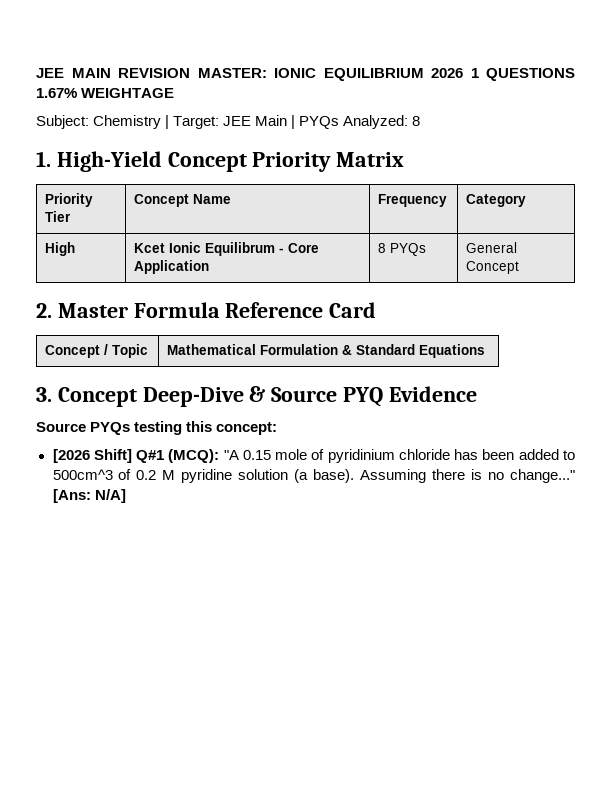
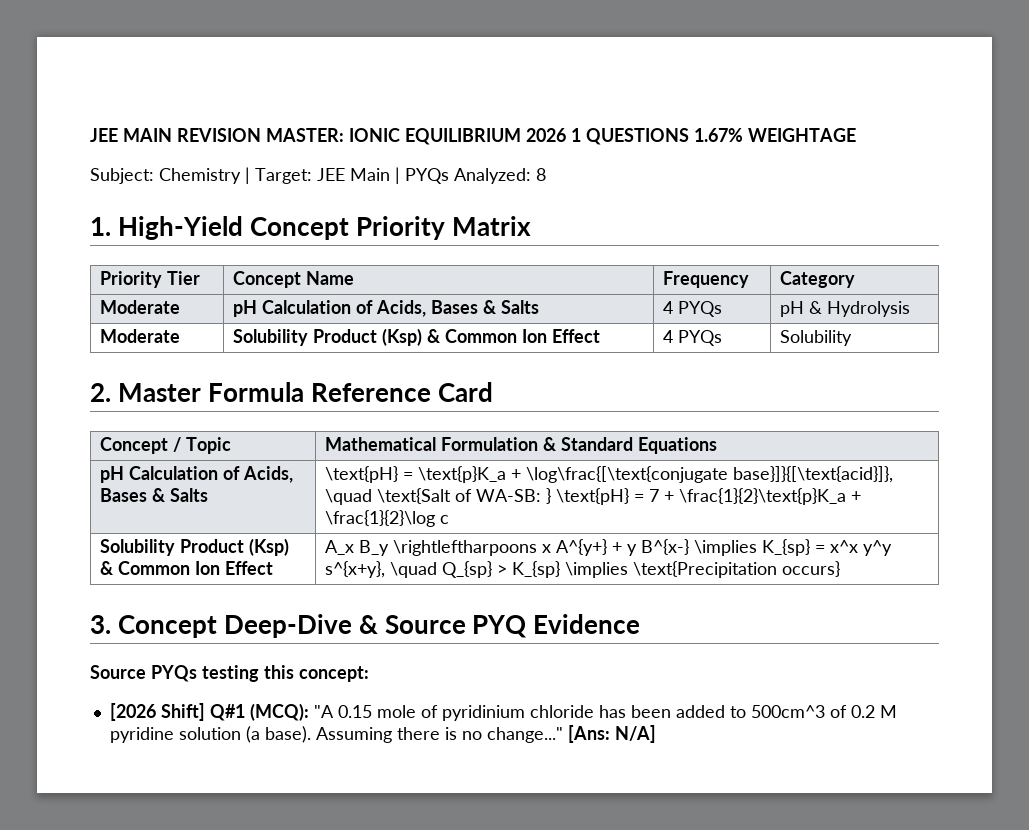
[44,242,75,256] [133,242,319,256] [133,260,209,274] [377,243,426,256] [465,242,517,253] [465,261,519,274] High | Kcet Ionic Equilibrum - Core Application | 8 PYQs | General Concept -> [100,300,181,314] [233,300,540,317] [663,301,723,317] [780,301,911,317] [100,329,181,343] [233,328,601,346] [663,330,723,346] [780,330,853,346] Moderate | pH Calculation of Acids, Bases & Salts | 4 PYQs | pH & Hydrolysis // Moderate | Solubility Product (Ksp) & Common Ion Effect | 4 PYQs | Solubility
(485, 351) none -> [100,466,294,483] [100,488,209,502] [325,466,894,483] [325,488,862,505] [325,510,450,527] [100,538,290,556] [100,561,274,575] [325,539,893,556] [325,561,841,578] // pH Calculation of Acids, Bases & Salts | \text{pH} = \text{p}K_a + \log\frac{[\text{conjugate base}]}{[\text{acid}]}, \quad \text{Salt of WA-SB: } \text{pH} = 7 + \frac{1}{2}\text{p}K_a + \frac{1}{2}\log c // Solubility Product (Ksp) & Common Ion Effect | A_x B_y \rightleftharpoons x A^{y+} + y B^{x-} \implies K_{sp} = x^x y^y s^{x+y}, \quad Q_{sp} > K_{sp} \implies \text{Precipitation occurs}

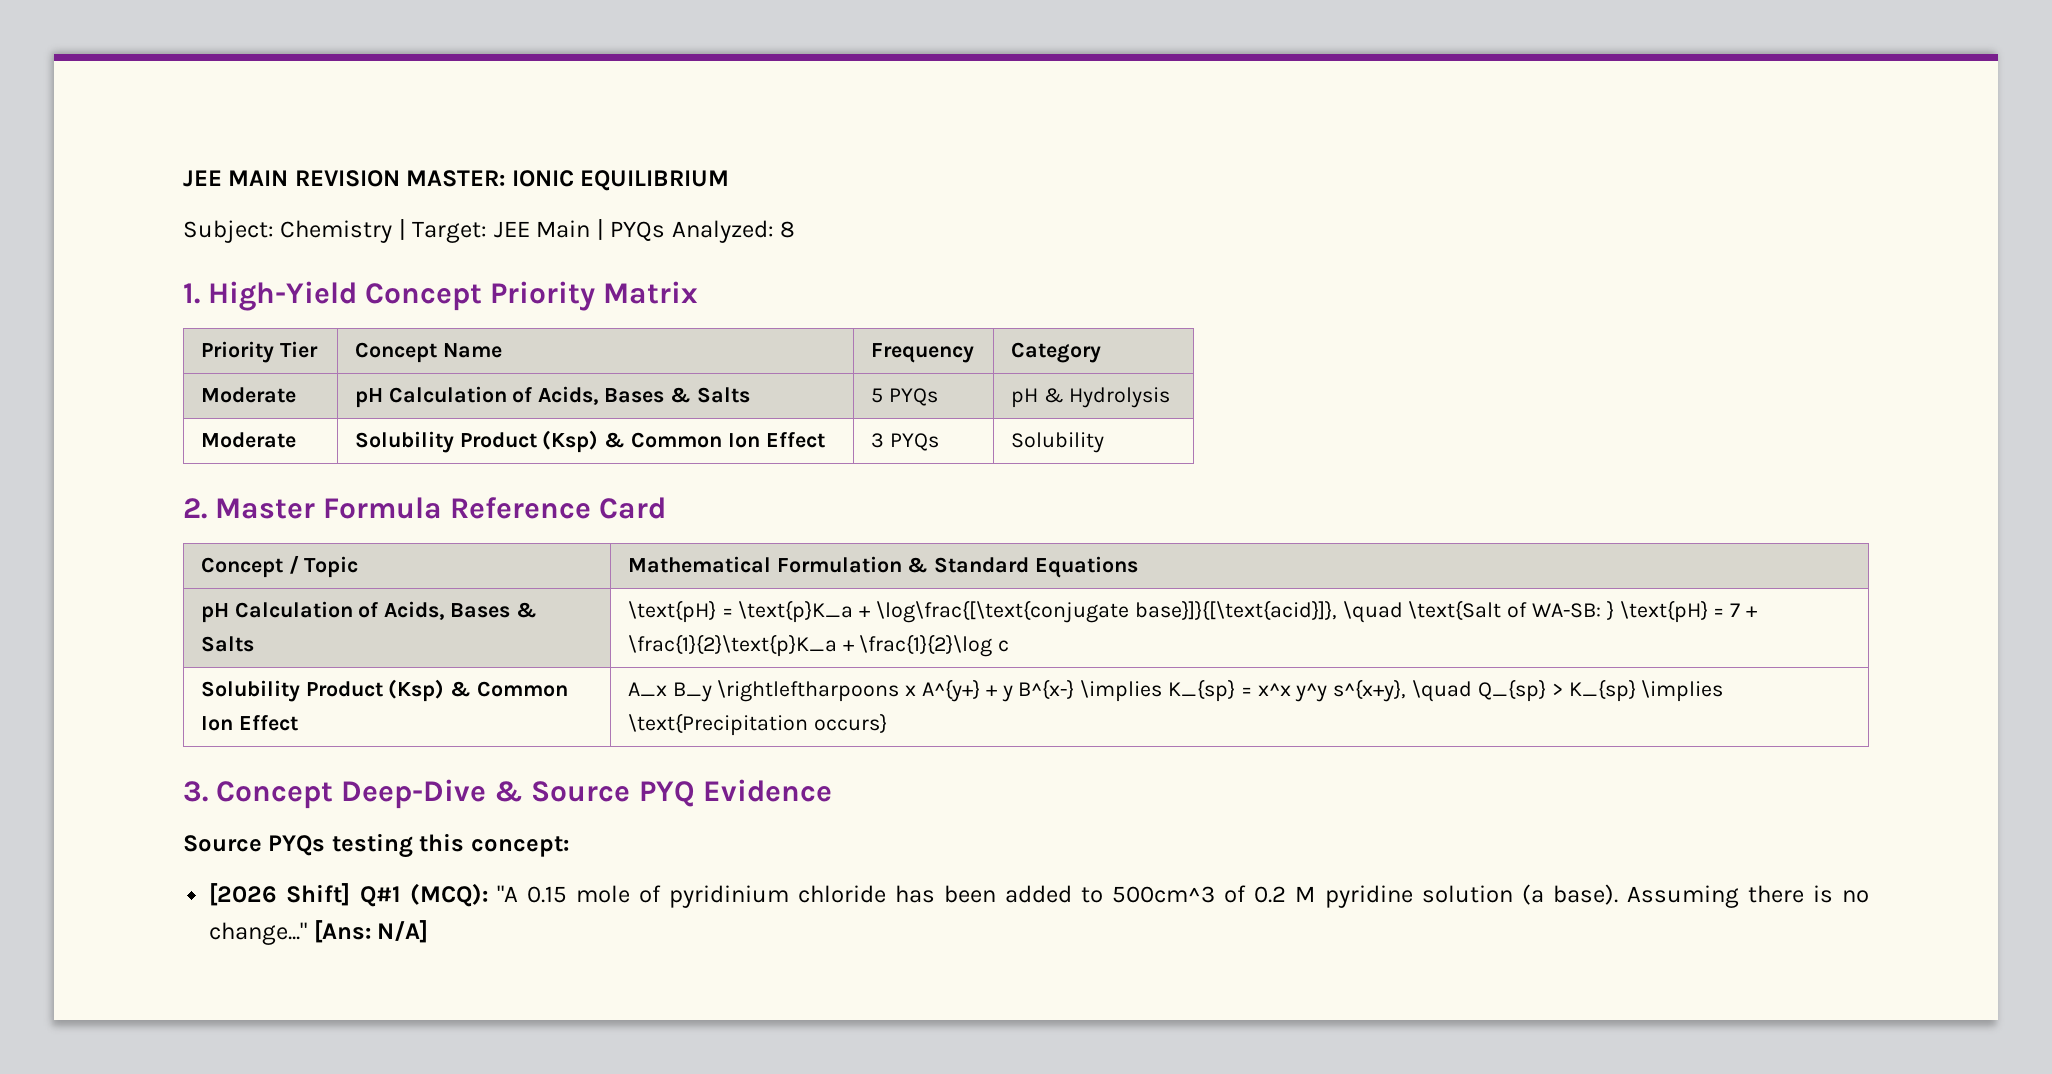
[526,128,856,145] 2026 1 QUESTIONS 1.67% WEIGHTAGE -> (730, 180) none
[663,301,674,314] 4 -> [870,388,883,403] 5
[663,330,674,343] 4 -> [870,433,884,448] 3

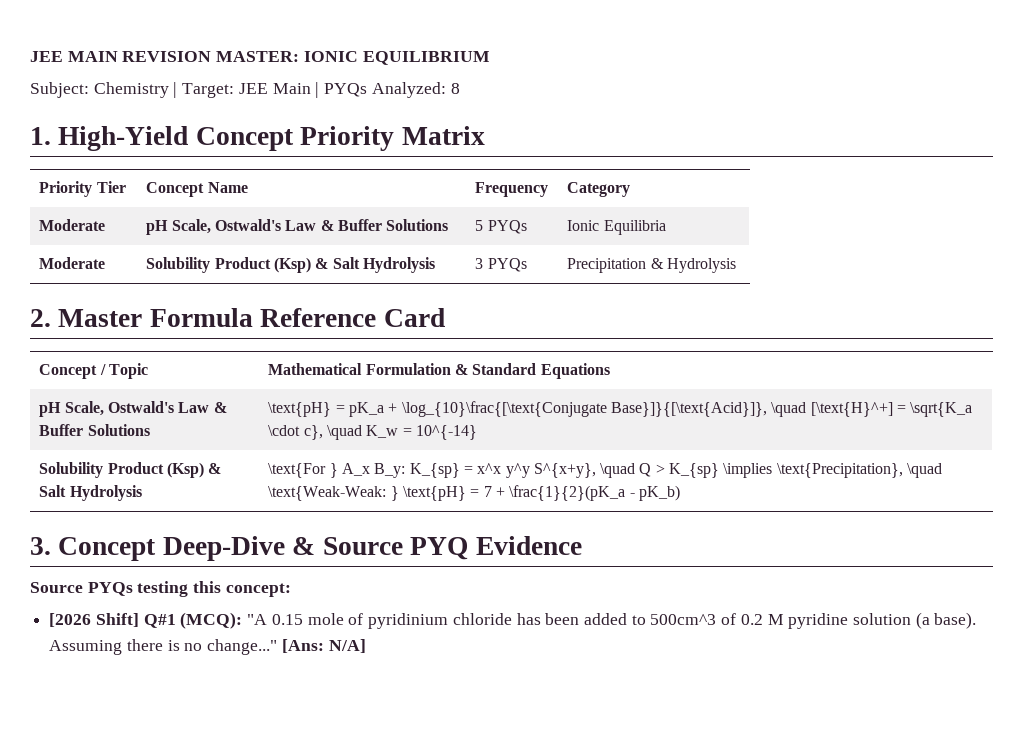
[388,386,750,405] Calculation of Acids, Bases & Salts -> [171,219,449,234] Scale, Ostwald's Law & Buffer Solutions
[1010,387,1171,408] pH & Hydrolysis -> [567,220,666,235] Ionic Equilibria
[631,432,825,448] Common Ion Effect -> [332,257,435,273] Salt Hydrolysis
[1010,432,1104,453] Solubility -> [567,258,736,273] Precipitation & Hydrolysis
[234,601,537,620] [200,636,254,652] [627,600,1602,623] Calculation of Acids, Bases & Salts | \text{pH} = \text{p}K_a + \log\frac{[\text{conjugate base}]}{[\text{acid}]}, \quad \text{Salt of WA-SB: -> [64,401,227,416] [39,424,150,436] [268,401,973,417] [268,425,477,440] [39,462,222,478] [39,485,142,501] [268,463,943,478] [268,486,387,501] Scale, Ostwald's Law & Buffer Solutions | \text{pH} = pK_a + \log_{10}\frac{[\text{Conjugate Base}]}{[\text{Acid}]}, \quad [\text{H}^+] = \sqrt{K_a \cdot c}, \quad K_w = 10^{-14} // Solubility Product (Ksp) & Salt Hydrolysis | \text{For } A_x B_y: K_{sp} = x^x y^y S^{x+y}, \quad Q > K_{sp} \implies \text{Precipitation}, \quad \text{Weak-Weak:
[627,634,1010,657] [200,679,569,702] [200,715,298,731] [627,679,1724,702] [627,713,887,736] \frac{1}{2}\text{p}K_a + \frac{1}{2}\log c // Solubility Product (Ksp) & Common Ion Effect | A_x B_y \rightleftharpoons x A^{y+} + y B^{x-} \implies K_{sp} = x^x y^y s^{x+y}, \quad Q_{sp} > K_{sp} \implies \text{Precipitation occurs} -> [509,485,680,501] \frac{1}{2}(pK_a - pK_b)

